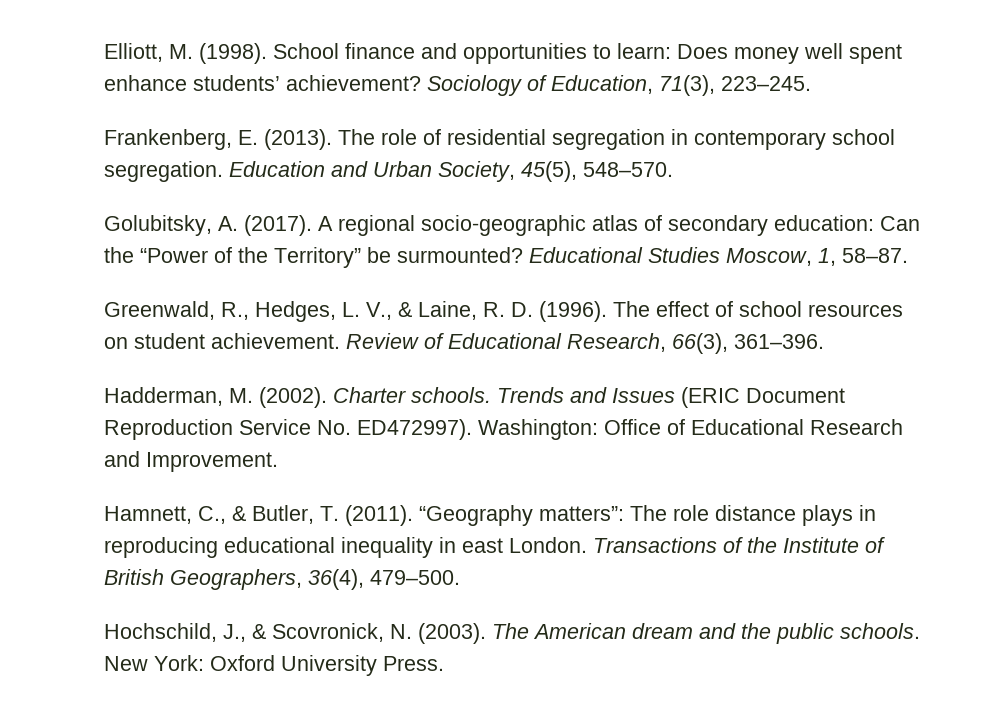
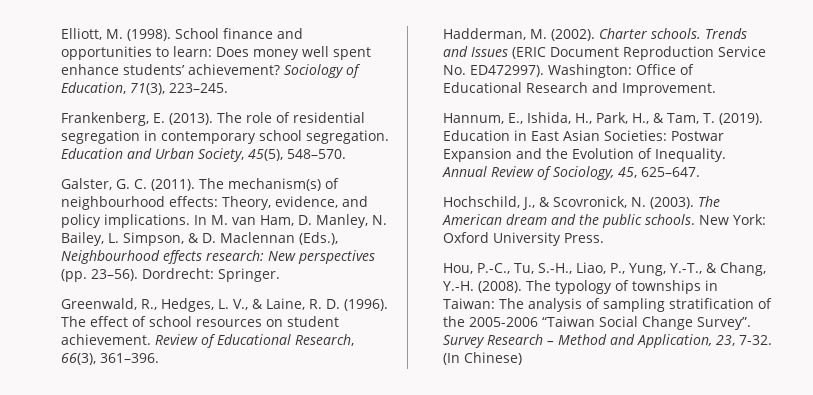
[104,215,921,236] [104,247,909,268] Golubitsky, A. (2017). A regional socio-geographic atlas of secondary education: Can the “Power of the Territory” be surmounted? Educational Studies Moscow, 1, 58–87. -> [61,178,340,191] [61,196,369,210] [61,214,388,228] [61,232,339,246] [61,250,376,264] [61,268,281,282] Galster, G. C. (2011). The mechanism(s) of neighbourhood effects: Theory, evidence, and policy implications. In M. van Ham, D. Manley, N. Bailey, L. Simpson, & D. Maclennan (Eds.), Neighbourhood effects research: New perspectives (pp. 23–56). Dordrecht: Springer.
[104,505,877,526] [104,537,886,558] [104,569,461,590] Hamnett, C., & Butler, T. (2011). “Geography matters”: The role distance plays in reproducing educational inequality in east London. Transactions of the Institute of British Geographers, 36(4), 479–500. -> [443,112,764,125] [443,130,725,141] [443,148,727,162] [442,166,701,180] Hannum, E., Ishida, H., Park, H., & Tam, T. (2019). Education in East Asian Societies: Postwar Expansion and the Evolution of Inequality. Annual Review of Sociology, 45, 625–647.
(445, 663) none -> [443,262,767,276] [443,280,719,294] [443,298,773,312] [443,316,752,330] [443,334,773,348] [443,352,523,365] // Hou, P.-C., Tu, S.-H., Liao, P., Yung, Y.-T., & Chang, Y.-H. (2008). The typology of townships in Taiwan: The analysis of sampling stratification of the 2005-2006 “Taiwan Social Change Survey”. Survey Research – Method and Application, 23, 7-32. (In Chinese)

